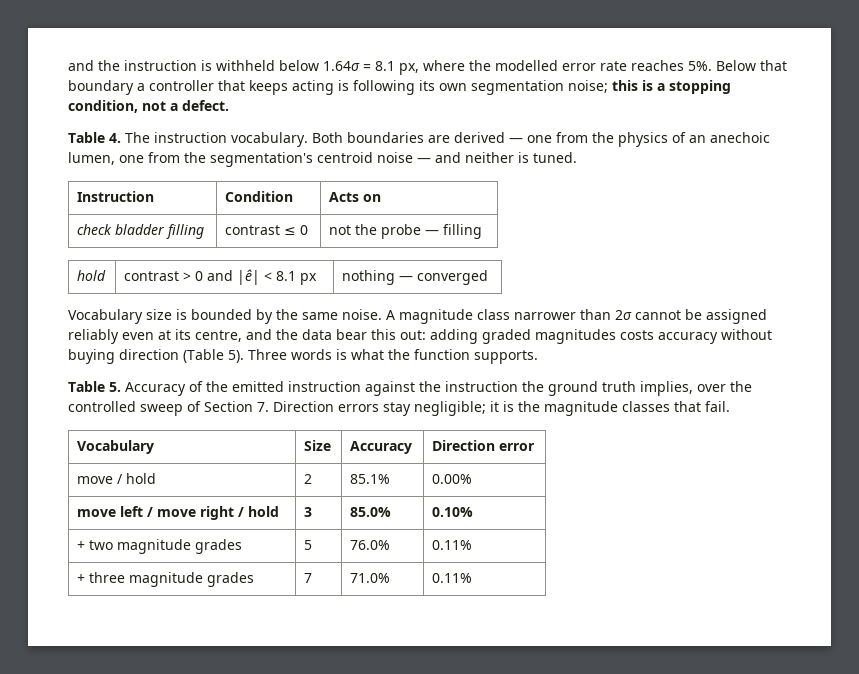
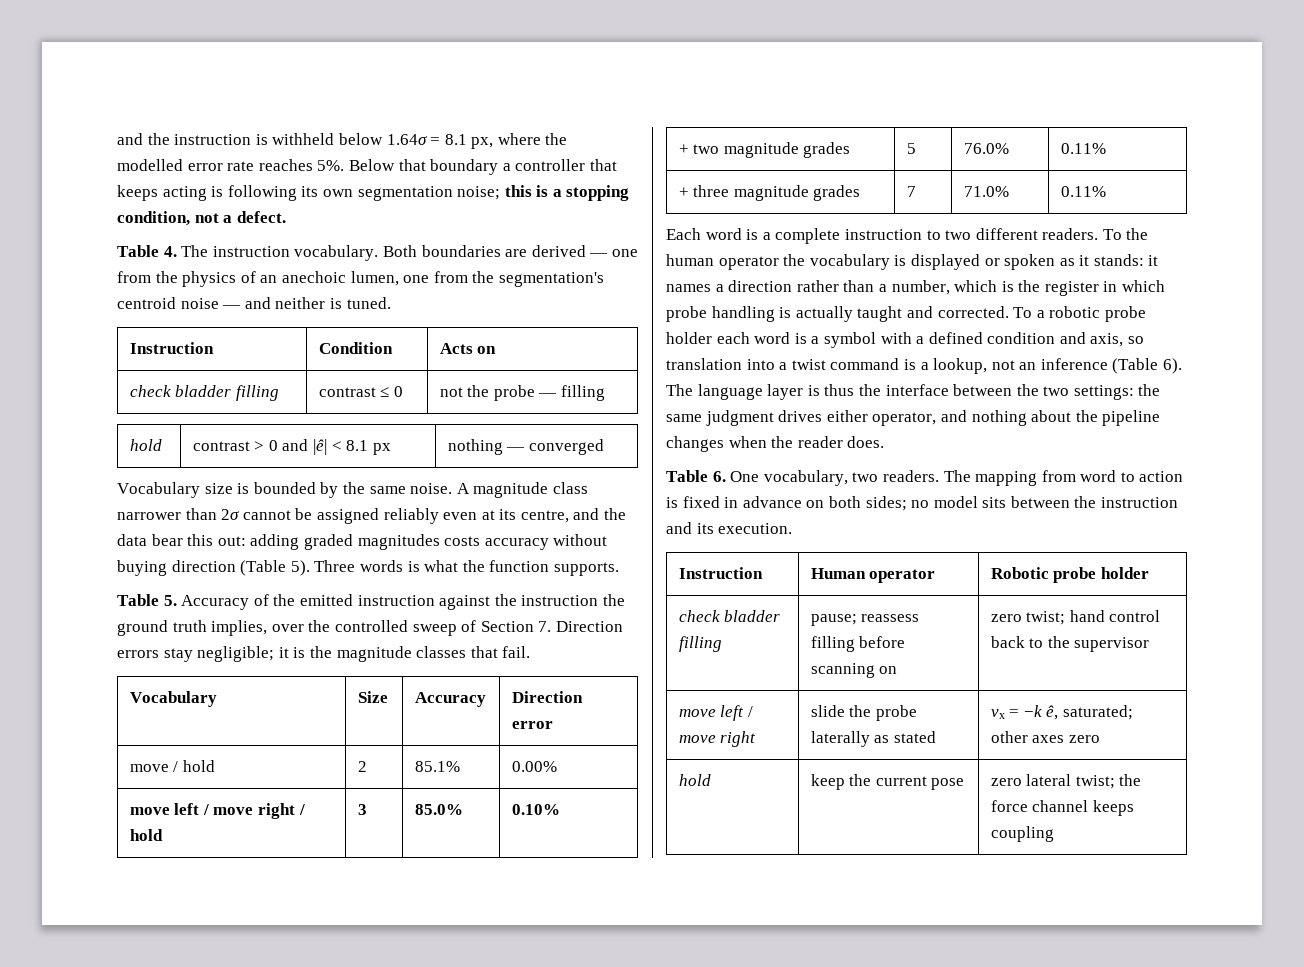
(473, 578) none -> [666,228,1149,244] [666,254,1159,270] [666,280,1166,296] [666,306,1146,322] [666,332,1145,348] [666,358,1183,374] [666,384,1161,400] [666,410,1161,426] [666,436,885,452] [666,470,1184,486] [666,496,1179,511] [666,522,793,534] [678,567,763,579] [810,568,936,583] [990,567,1149,583] [678,610,781,622] [678,636,722,652] [810,614,920,626] [810,636,906,652] [810,663,898,678] [990,610,1161,625] [990,636,1150,652] [678,705,753,721] [678,731,757,747] [810,705,917,721] [810,731,936,747] [990,705,1134,720] [990,731,1100,743] [678,774,711,786] [810,774,965,790] [990,774,1142,789] [990,800,1134,816] [990,826,1054,842] // Each word is a complete instruction to two different readers. To the human operator the vocabulary is displayed or spoken as it stands: it names a direction rather than a number, which is the register in which probe handling is actually taught and corrected. To a robotic probe holder each word is a symbol with a defined condition and axis, so translation into a twist command is a lookup, not an inference (Table 6). The language layer is thus the interface between the two settings: the same judgment drives either operator, and nothing about the pipeline changes when the reader does. // Table 6. One vocabulary, two readers. The mapping from word to action is fixed in advance on both sides; no model sits between the instruction and its execution. // Instruction | Human operator | Robotic probe holder // check bladder filling | pause; reassess filling before scanning on | zero twist; hand control back to the supervisor // move left / move right | slide the probe laterally as stated | vx = −k ê, saturated; other axes zero // hold | keep the current pose | zero lateral twist; the force channel keeps coupling

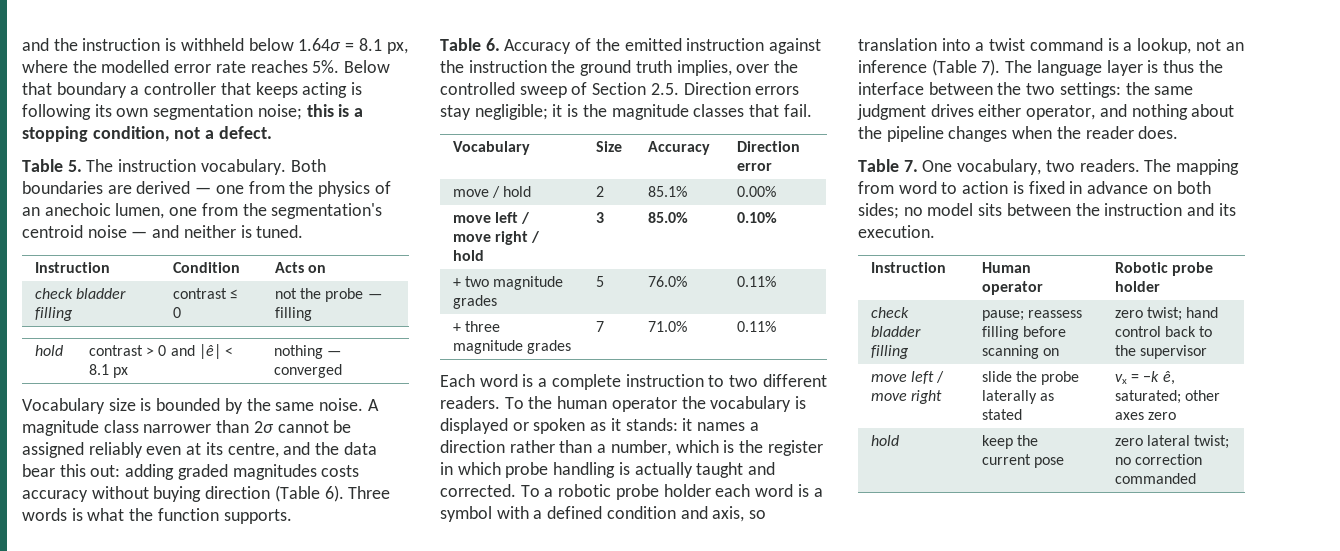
[163,246,177,257] 4. -> [67,160,82,172] 5.
[290,560,310,576] 5). -> [324,485,344,502] 6).
[163,595,177,606] 5. -> [485,38,500,51] 6.
[538,621,552,632] 7. -> [650,83,679,95] 2.5.
[1163,358,1183,374] 6). -> [981,59,1001,76] 7).
[712,471,726,482] 6. -> [903,160,918,172] 7.
[1119,774,1142,786] [990,800,1134,816] [990,826,1054,842] the force channel keeps coupling -> [1114,454,1203,465] [1114,473,1196,484] no correction commanded

